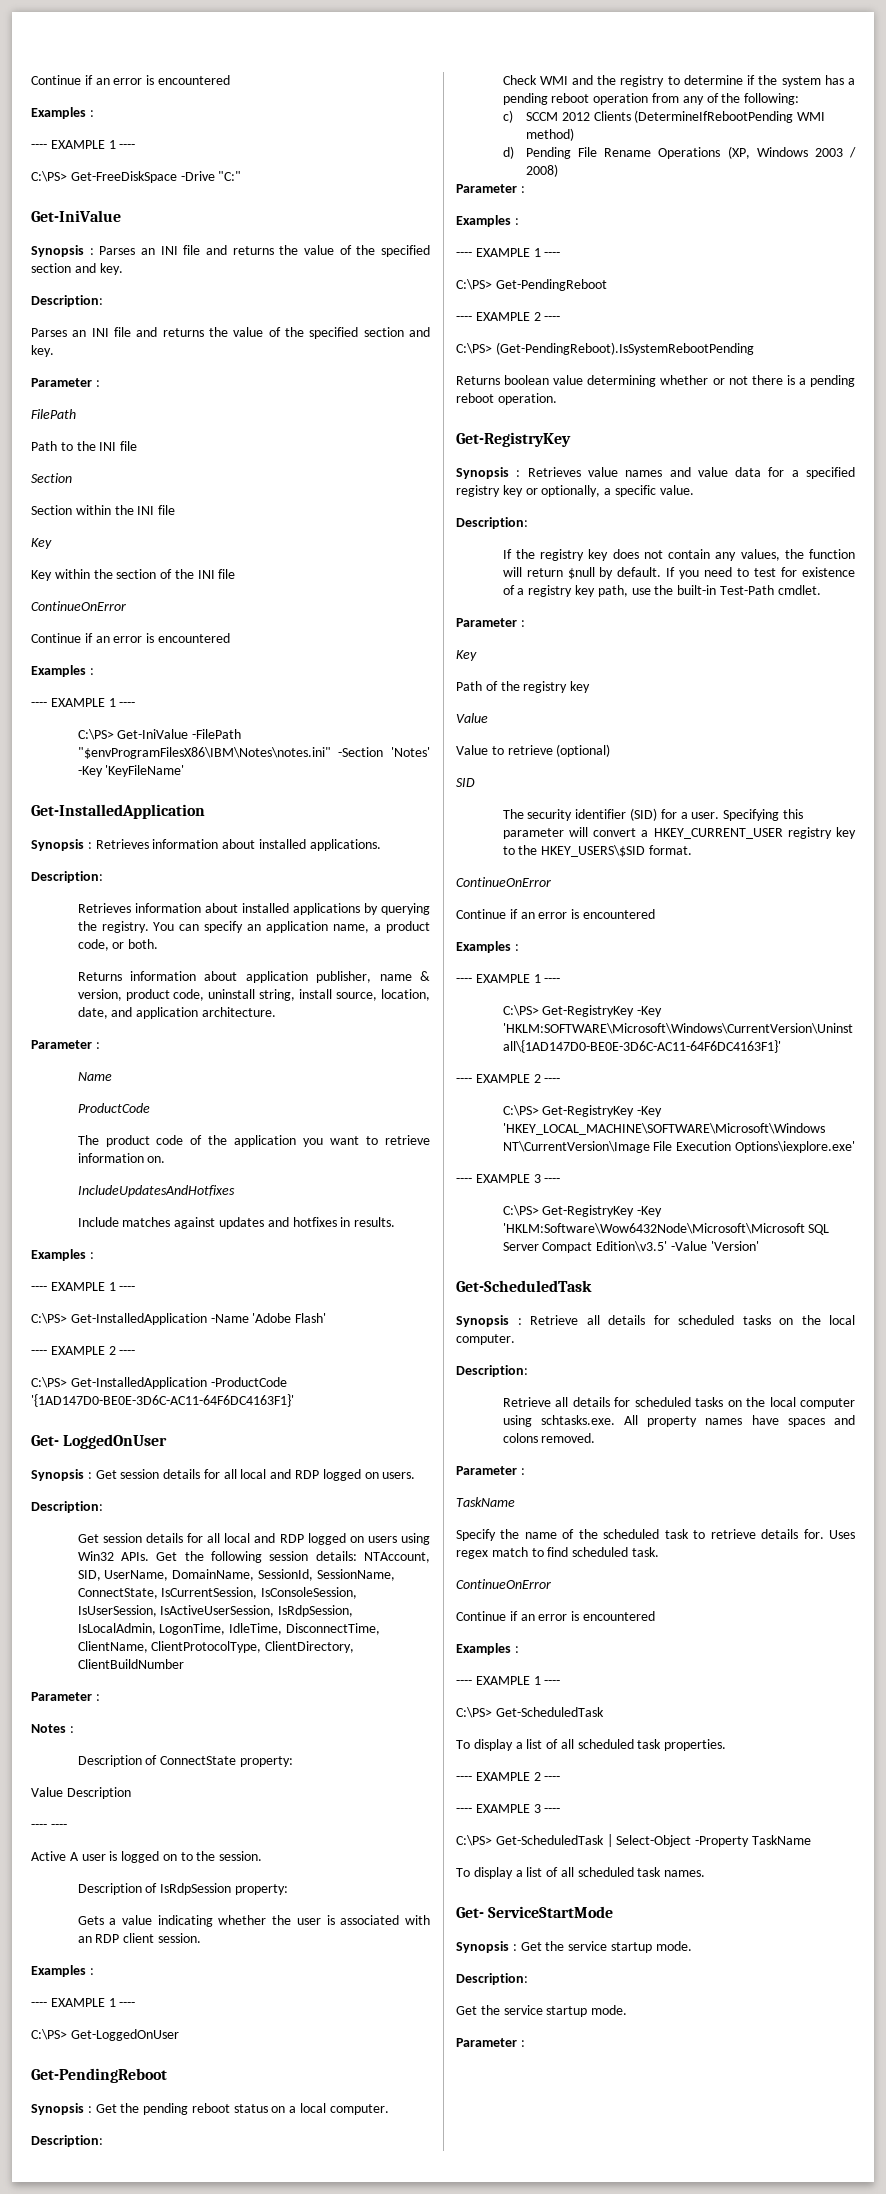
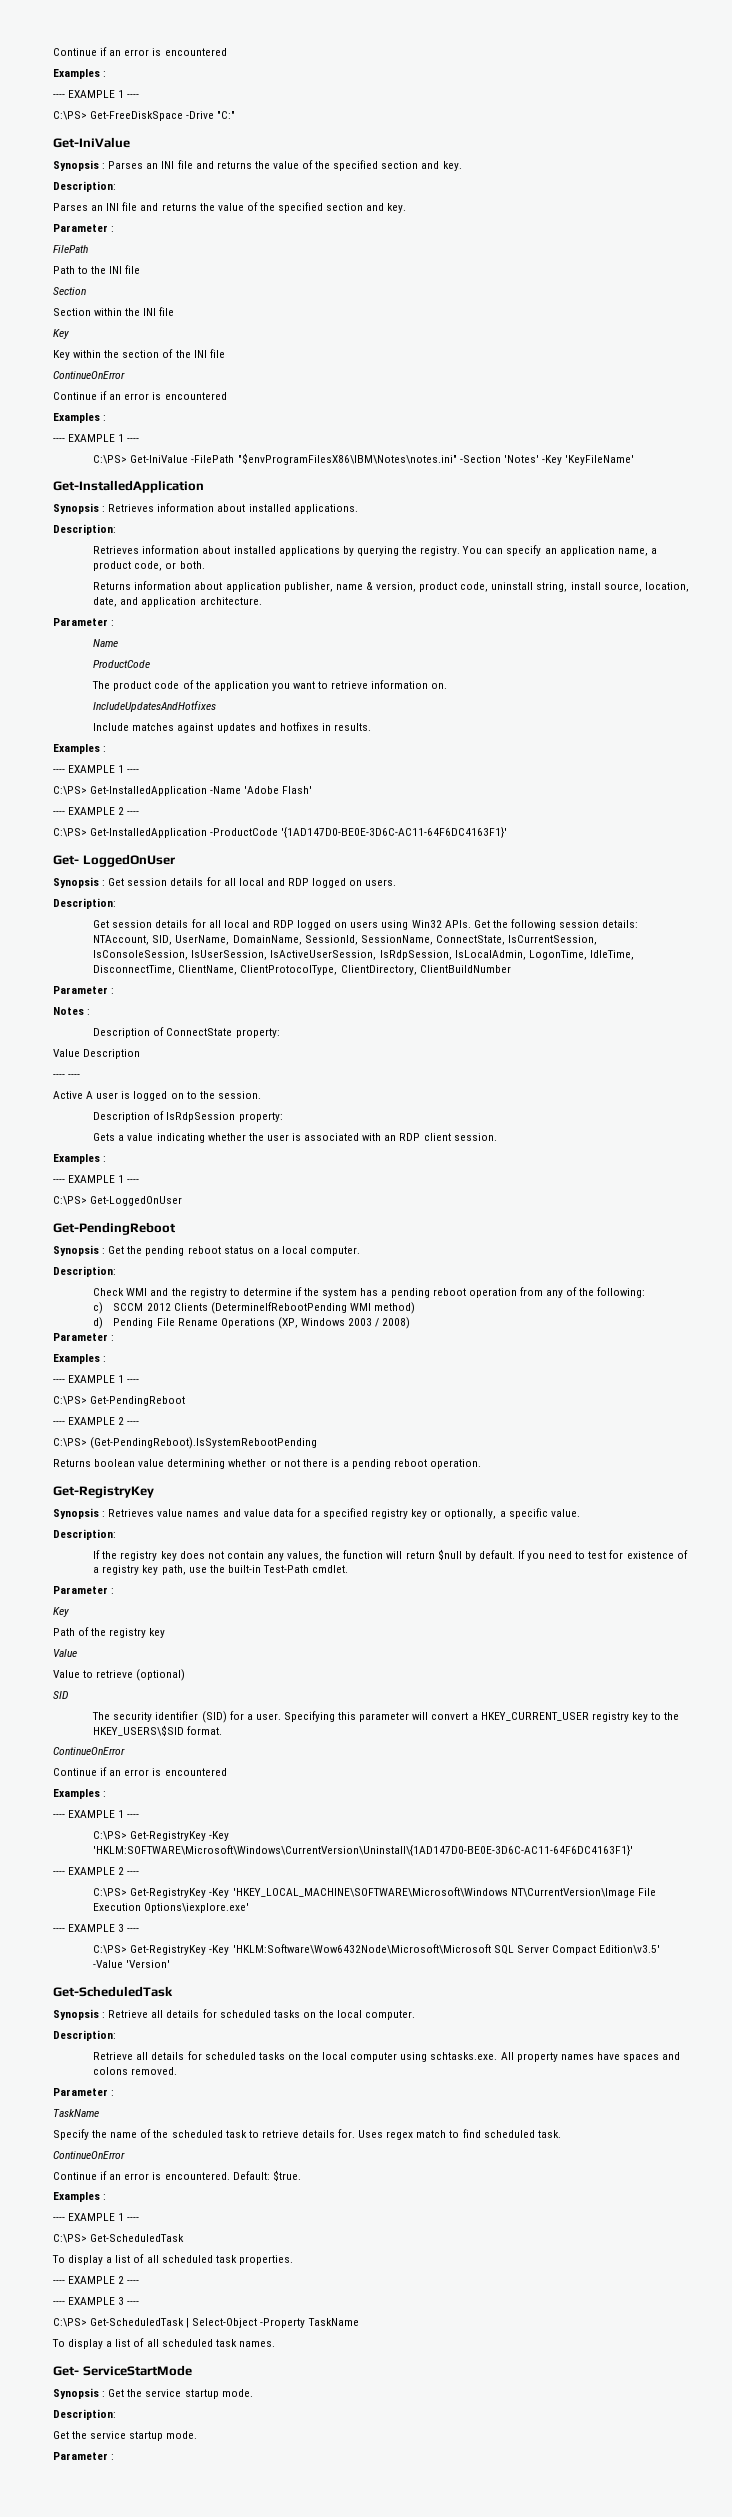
[582,1611,655,1621] encountered -> [164,2170,301,2181] encountered. Default: $true.

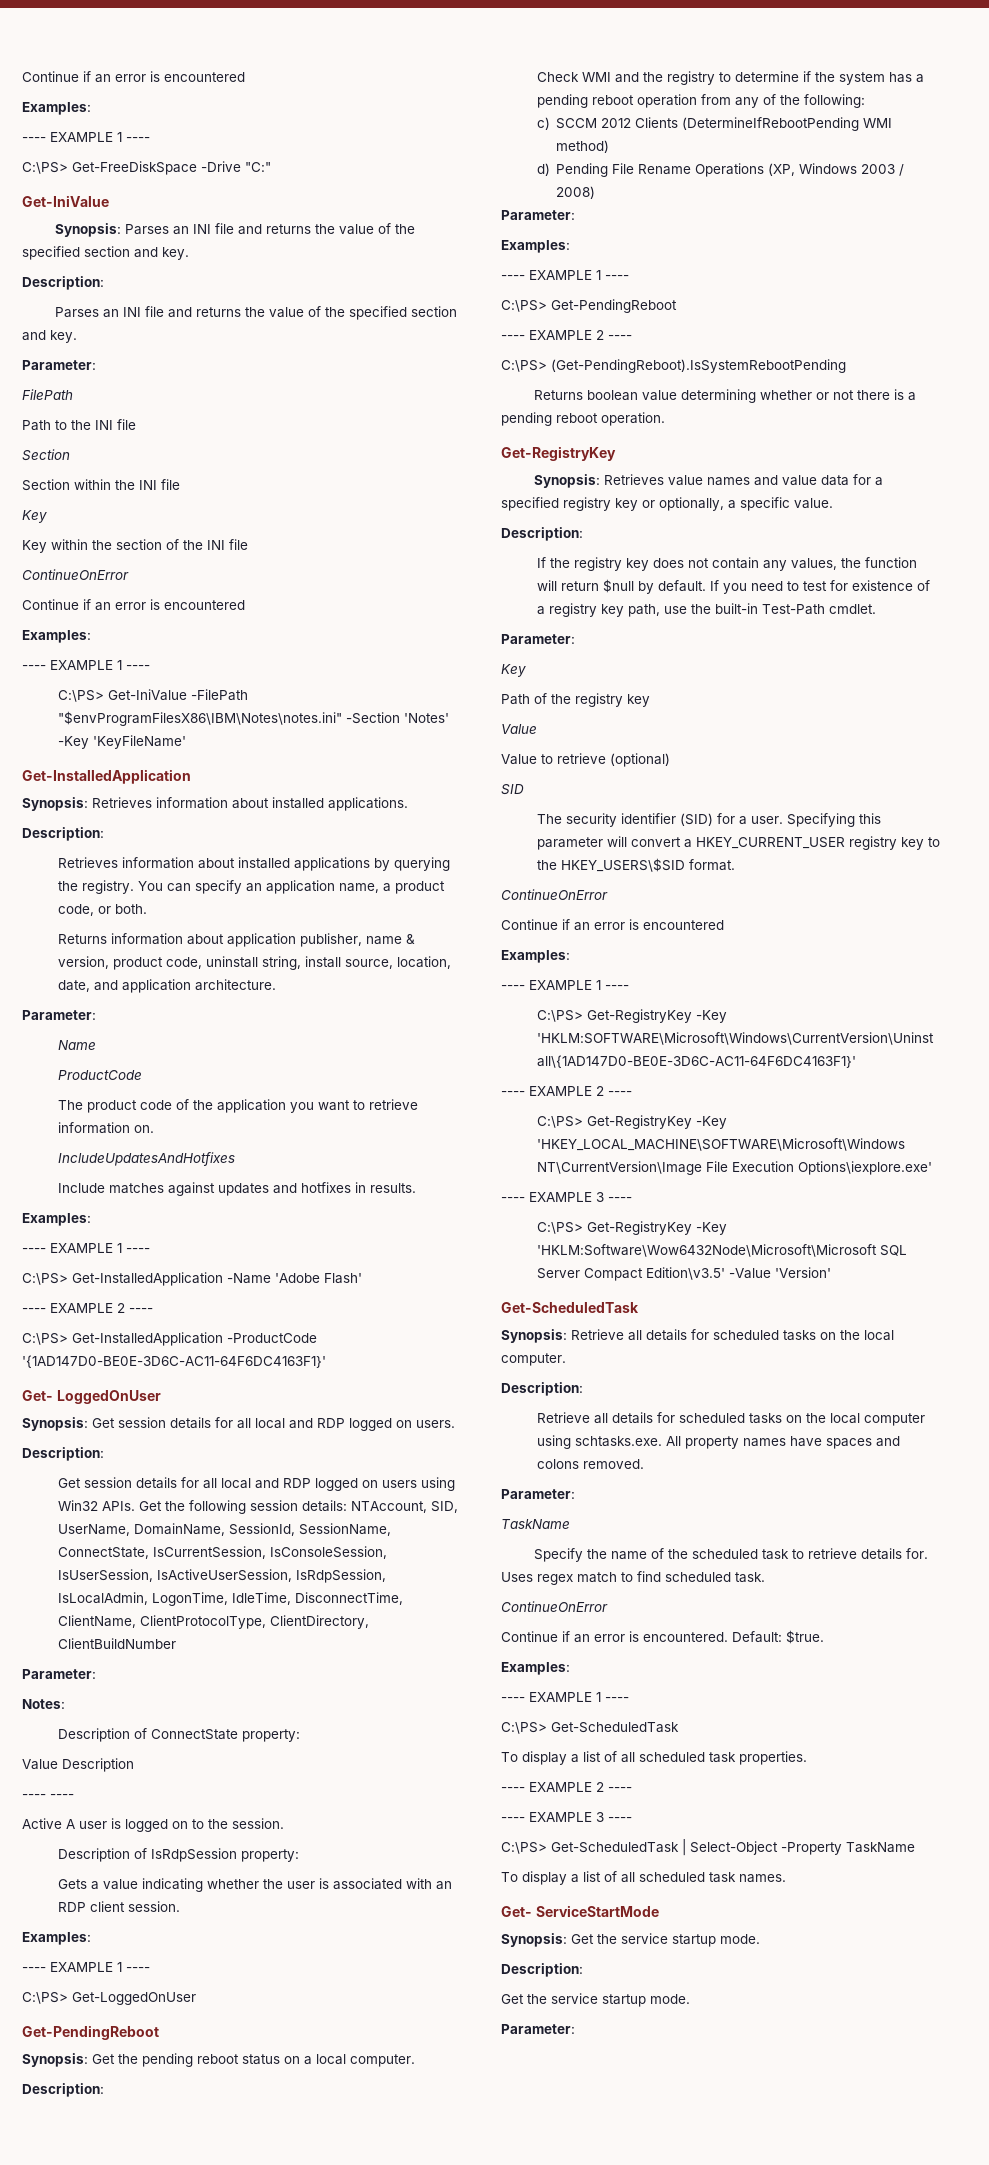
[53,47,227,56] [53,69,107,79] Continue if an error is encountered // Examples : -> [22,71,245,83] [22,102,91,115] Continue if an error is encountered // Examples:
[53,160,106,171] Synopsis : -> [55,223,122,237] Synopsis:
[53,224,115,232] Parameter : -> [22,360,96,370] Parameter:
[53,413,107,423] Examples : -> [22,630,91,643] Examples:
[53,503,106,514] Synopsis : -> [22,797,88,811] Synopsis:
[53,618,115,626] Parameter : -> [22,1010,96,1020] Parameter:
[53,744,107,754] Examples : -> [22,1213,91,1226] Examples:
[53,877,106,888] Synopsis : -> [22,1417,88,1431] Synopsis:
[53,986,115,994] [53,1007,91,1015] Parameter : // Notes : -> [22,1669,96,1679] [22,1699,65,1709] Parameter: // Notes:
[53,1154,107,1164] Examples : -> [22,1932,91,1945] Examples:
[53,1245,106,1256] Synopsis : -> [22,2053,88,2067] Synopsis:
[53,1333,115,1341] [53,1354,107,1364] Parameter : // Examples : -> [501,210,575,220] [501,240,570,253] Parameter: // Examples:
[53,1508,106,1519] Synopsis : -> [534,474,601,488] Synopsis:
[53,1586,115,1594] Parameter : -> [501,634,575,644] Parameter:
[53,1789,107,1799] Examples : -> [501,950,570,963] Examples:
[53,2009,106,2020] Synopsis : -> [501,1329,567,1343] Synopsis:
[53,2088,115,2096] Parameter : -> [501,1489,575,1499] Parameter:
[53,2192,107,2202] Examples : -> [501,1662,570,1675] Examples:
[53,2388,106,2399] Synopsis : -> [501,1933,567,1947] Synopsis:
[53,2452,115,2460] Parameter : -> [501,2024,575,2034] Parameter:

